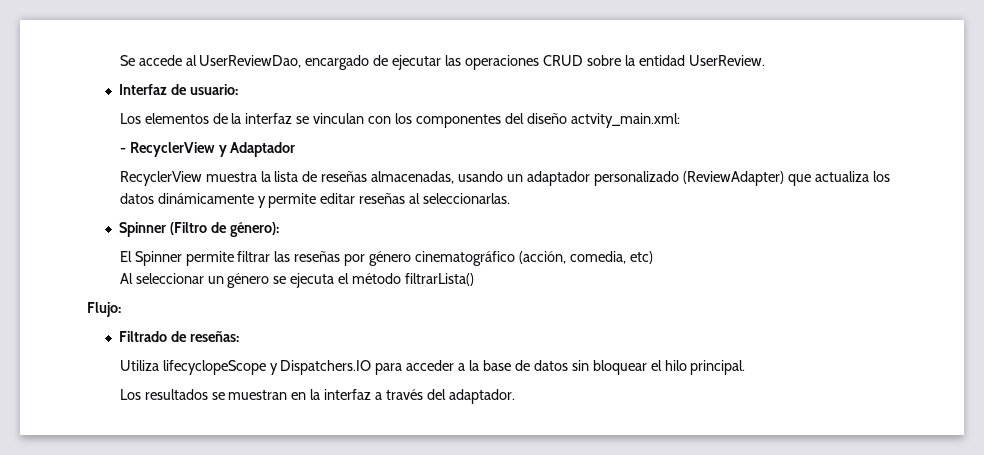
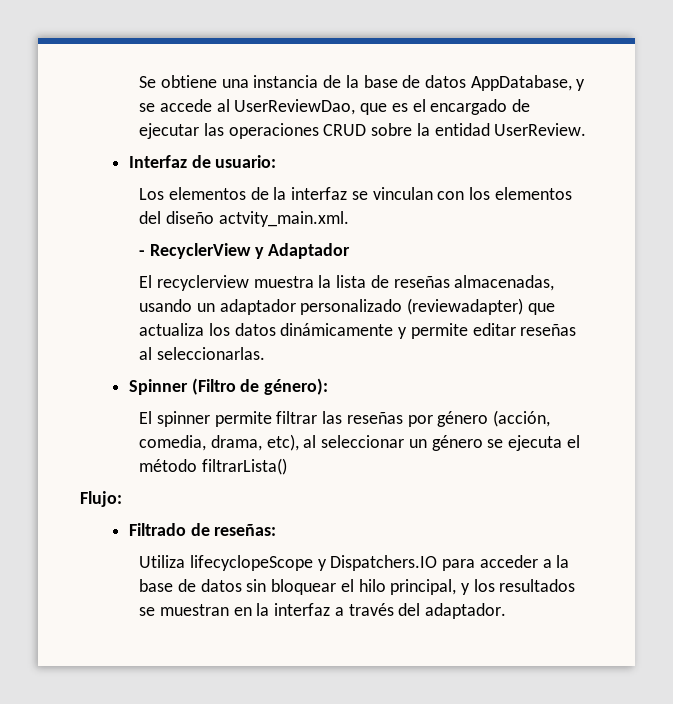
[138,55,302,68] accede al UserReviewDao, -> [160,75,586,91] [139,99,426,115] obtiene una instancia de la base de datos AppDatabase, y se accede al UserReviewDao, que es el
[415,114,501,128] componentes -> [494,187,572,200] elementos
[570,113,680,128] actvity_main.xml: -> [218,211,349,227] actvity_main.xml.
[119,171,202,186] RecyclerView -> [139,275,249,291] El recyclerview
[682,171,784,186] (ReviewAdapter) -> [407,298,524,315] (reviewadapter)
[134,251,182,266] Spinner -> [156,411,210,427] spinner
[415,251,516,266] cinematográfico -> (489, 419) none
[629,251,653,264] [119,273,133,284] etc) // Al -> [210,434,317,451] drama, etc), al
[690,360,746,375] [119,389,141,400] principal. // Los -> [390,579,495,595] principal, y los

